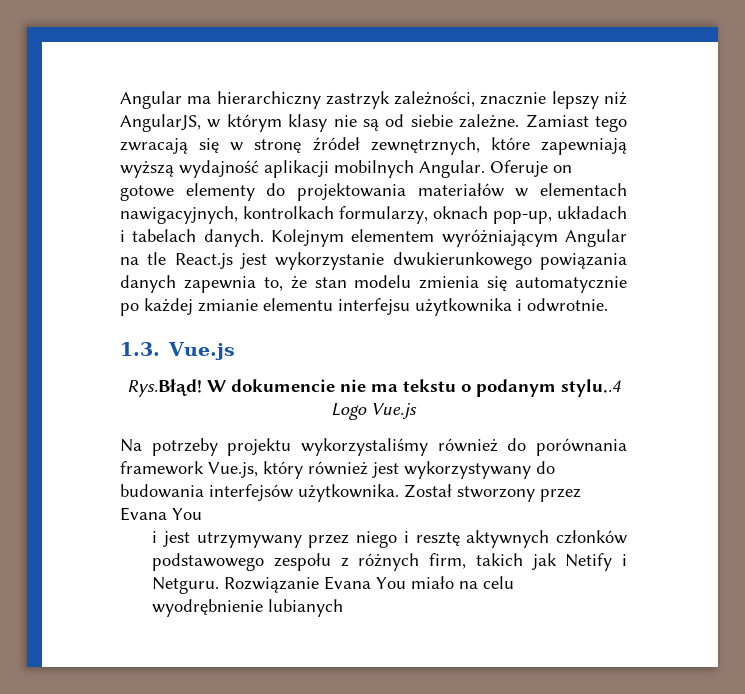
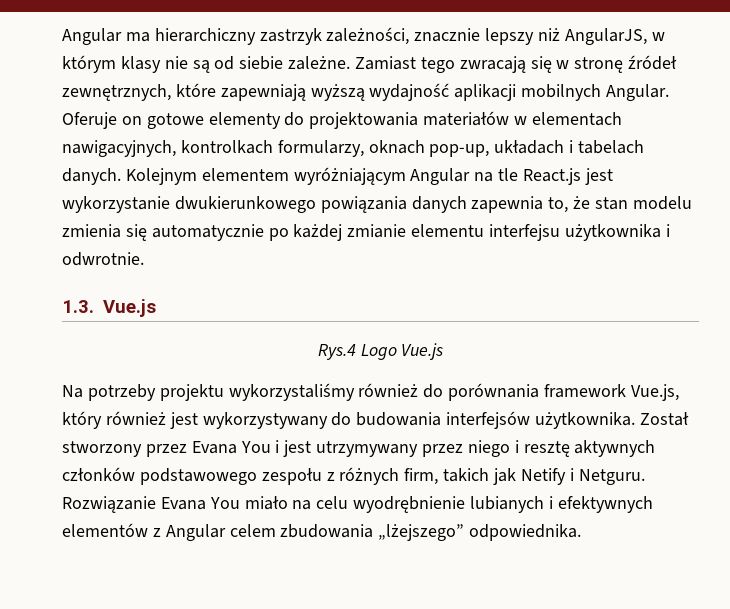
[127,379,621,397] Rys.Błąd! W dokumencie nie ma tekstu o podanym stylu..4 -> [317,344,356,360] Rys.4
(202, 514) // -> (271, 447) none
(344, 608) none -> [548,496,653,513] [62,523,582,541] i efektywnych elementów z Angular celem zbudowania „lżejszego” odpowiednika.

